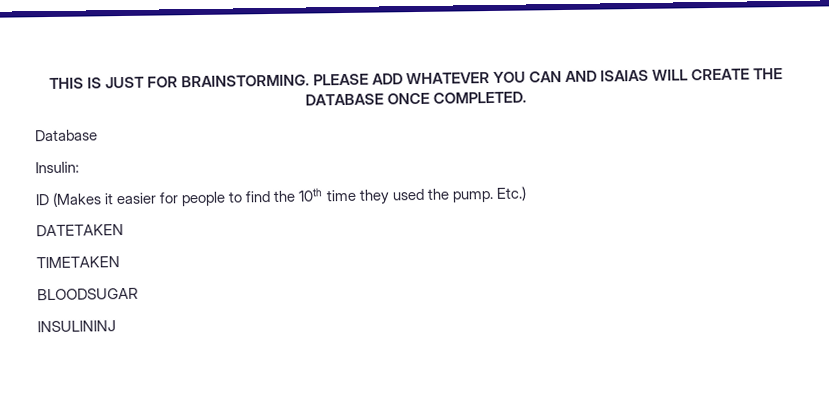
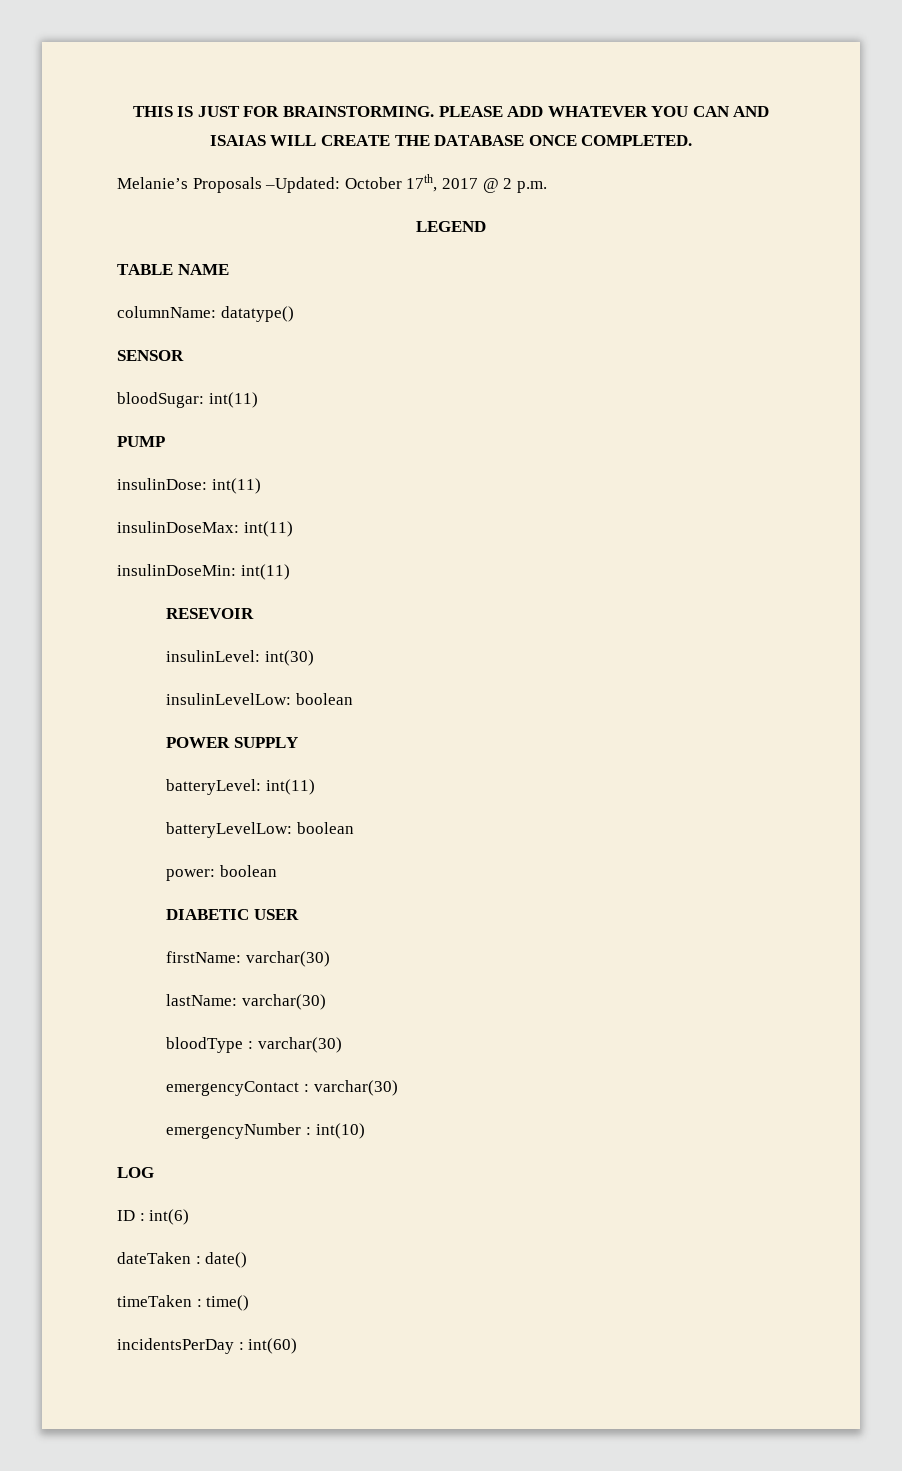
[35,129,98,142] [35,161,79,174] [35,186,527,207] [36,224,124,237] [36,256,120,269] [37,287,138,301] [37,320,116,333] Database // Insulin: // ID (Makes it easier for people to find the 10th time they used the pump. Etc.) // DATETAKEN // TIMETAKEN // BLOODSUGAR // INSULININJ -> [117,174,547,193] [416,221,486,232] [117,264,229,275] [117,306,294,322] [117,350,184,361] [117,392,258,408] [117,436,165,447] [117,478,261,494] [117,521,293,537] [117,564,290,580] [166,608,255,619] [166,650,315,666] [166,693,354,705] [166,737,299,748] [166,779,316,795] [166,822,355,838] [166,865,278,881] [166,909,300,920] [166,951,331,967] [166,994,327,1010] [166,1037,342,1053] [166,1080,398,1096] [166,1123,365,1139] [117,1167,154,1178] [117,1209,190,1225] [117,1252,248,1268] [117,1295,250,1311] [117,1338,298,1354] Melanie’s Proposals –Updated: October 17th, 2017 @ 2 p.m. // LEGEND // TABLE NAME // columnName: datatype() // SENSOR // bloodSugar: int(11) // PUMP // insulinDose: int(11) // insulinDoseMax: int(11) // insulinDoseMin: int(11) // RESEVOIR // insulinLevel: int(30) // insulinLevelLow: boolean // POWER SUPPLY // batteryLevel: int(11) // batteryLevelLow: boolean // power: boolean // DIABETIC USER // firstName: varchar(30) // lastName: varchar(30) // bloodType : varchar(30) // emergencyContact : varchar(30) // emergencyNumber : int(10) // LOG // ID : int(6) // dateTaken : date() // timeTaken : time() // incidentsPerDay : int(60)

